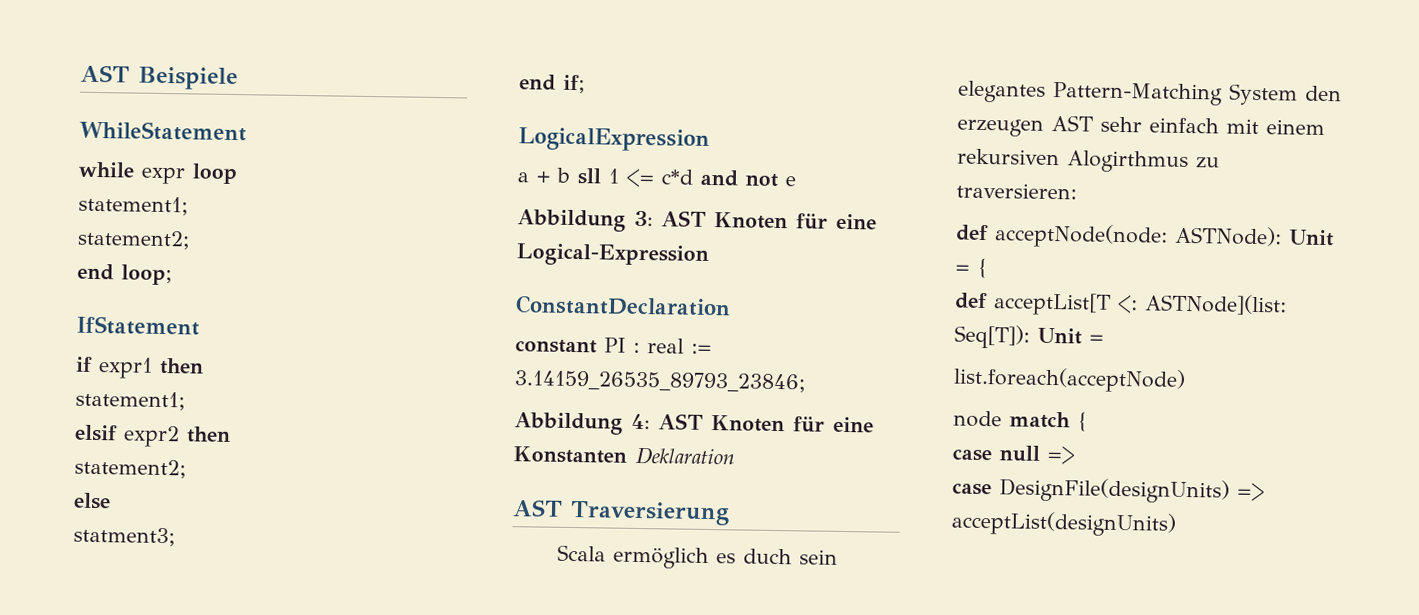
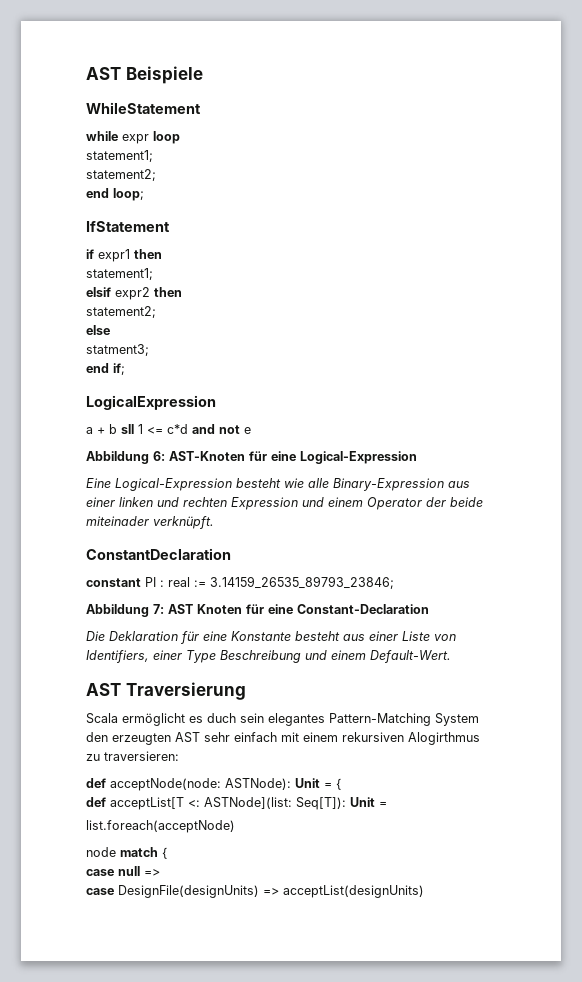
[634,210,788,230] 3: AST Knoten -> [153,451,245,461] 6: AST-Knoten
(709, 255) none -> [86,478,470,491] [86,497,483,510] [86,516,214,529] // Eine Logical-Expression besteht wie alle Binary-Expression aus einer linken und rechten Expression und einem Operator der beide miteinader verknüpft.
[631,413,874,433] [513,446,627,464] 4: AST Knoten für eine Konstanten -> [153,604,429,614] [86,631,105,641] 7: AST Knoten für eine Constant-Declaration // Die
(735, 456) none -> [180,631,456,644] [86,650,451,663] für eine Konstante besteht aus einer Liste von Identifiers, einer Type Beschreibung und einem Default-Wert.
[612,546,709,570] ermöglich -> [122,713,185,726] ermöglicht
[957,118,1044,137] erzeugen -> [112,733,171,745] erzeugten

